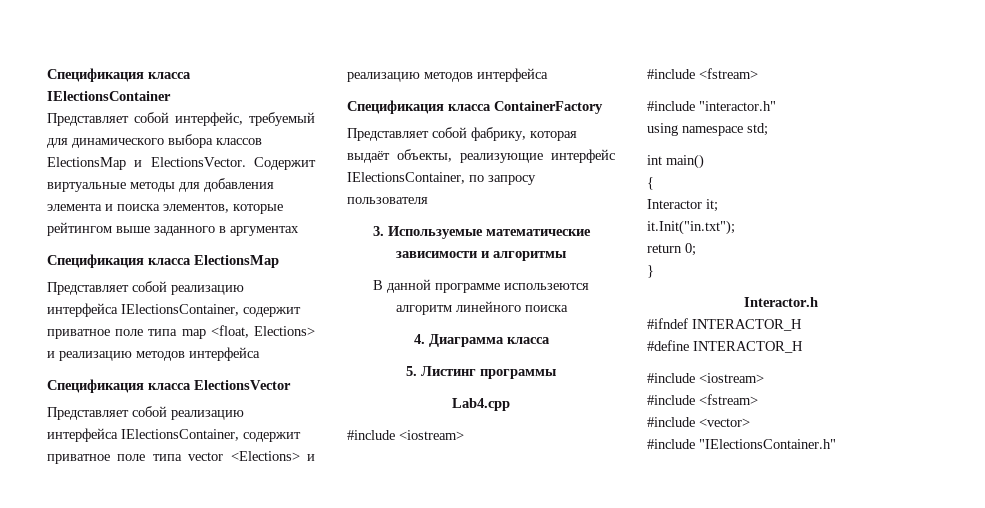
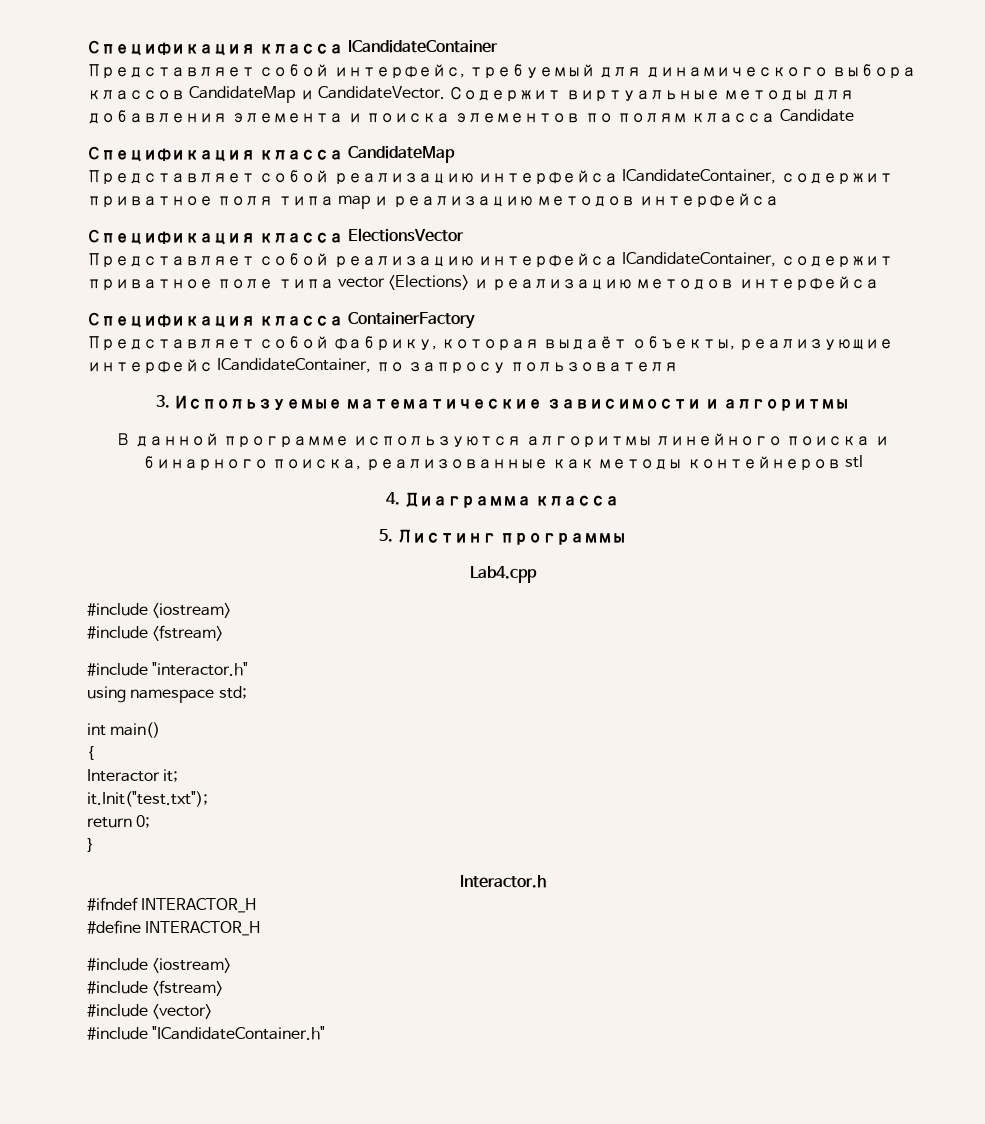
[47,68,191,82] [47,91,171,101] Спецификация класса IElectionsContainer -> [87,40,498,56] Спецификация класса ICandidateContainer
[47,157,246,170] ElectionsMap и ElectionsVector. -> [189,86,445,103] CandidateMap и CandidateVector.
[163,204,283,214] [47,222,299,236] [47,254,279,268] [47,281,244,295] [47,303,301,317] [47,329,144,339] элементов, которые рейтингом выше заданного в аргументах // Спецификация класса ElectionsMap // Представляет собой реализацию интерфейса IElectionsContainer, содержит приватное поле -> [454,109,854,123] [87,146,455,163] [87,169,893,185] [87,196,274,208] элементов по полям класса Candidate // Спецификация класса CandidateMap // Представляет собой реализацию интерфейса ICandidateContainer, содержит приватное поля
[210,325,315,338] <float, Elections> -> (370, 202) none
[121,429,239,441] IElectionsContainer, -> [622,252,777,267] ICandidateContainer,
[347,172,465,184] IElectionsContainer, -> [217,358,372,373] ICandidateContainer,
[504,283,589,290] [395,305,452,315] использеются алгоритм -> [353,436,652,448] используются алгоритмы
(568, 308) none -> [874,436,889,446] [142,455,863,471] и бинарного поиска, реализованные как методы контейнеров stl
[647,220,735,235] it.Init("in.txt"); -> [87,791,208,807] it.Init("test.txt");
[699,439,836,449] "IElectionsContainer.h" -> [152,1026,326,1040] "ICandidateContainer.h"

